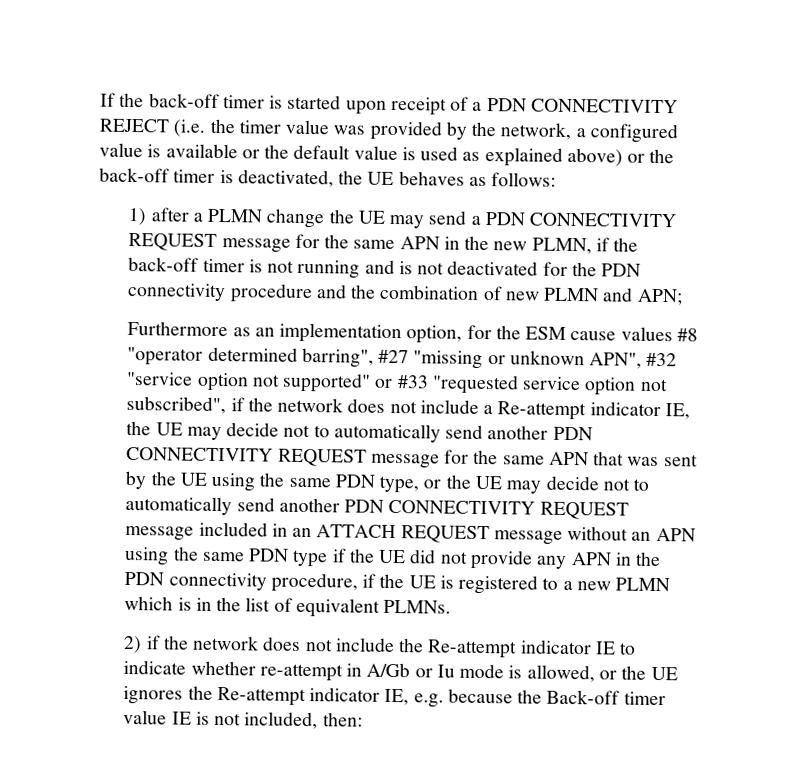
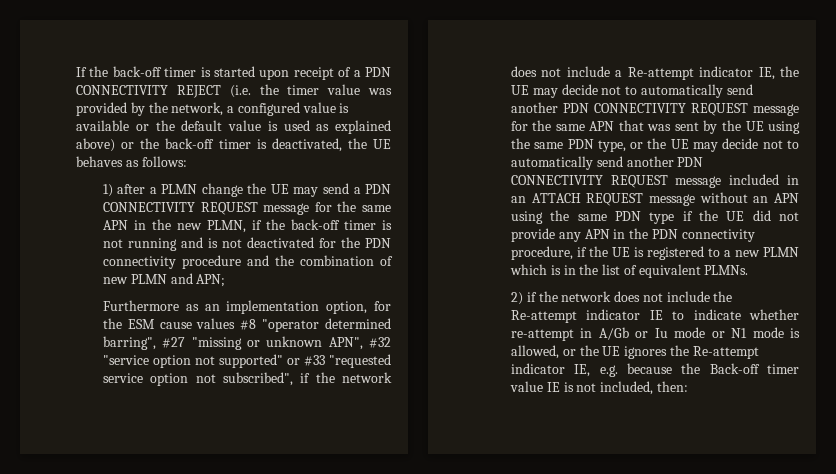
(505, 671) none -> [711,327,784,338] or N1 mode

